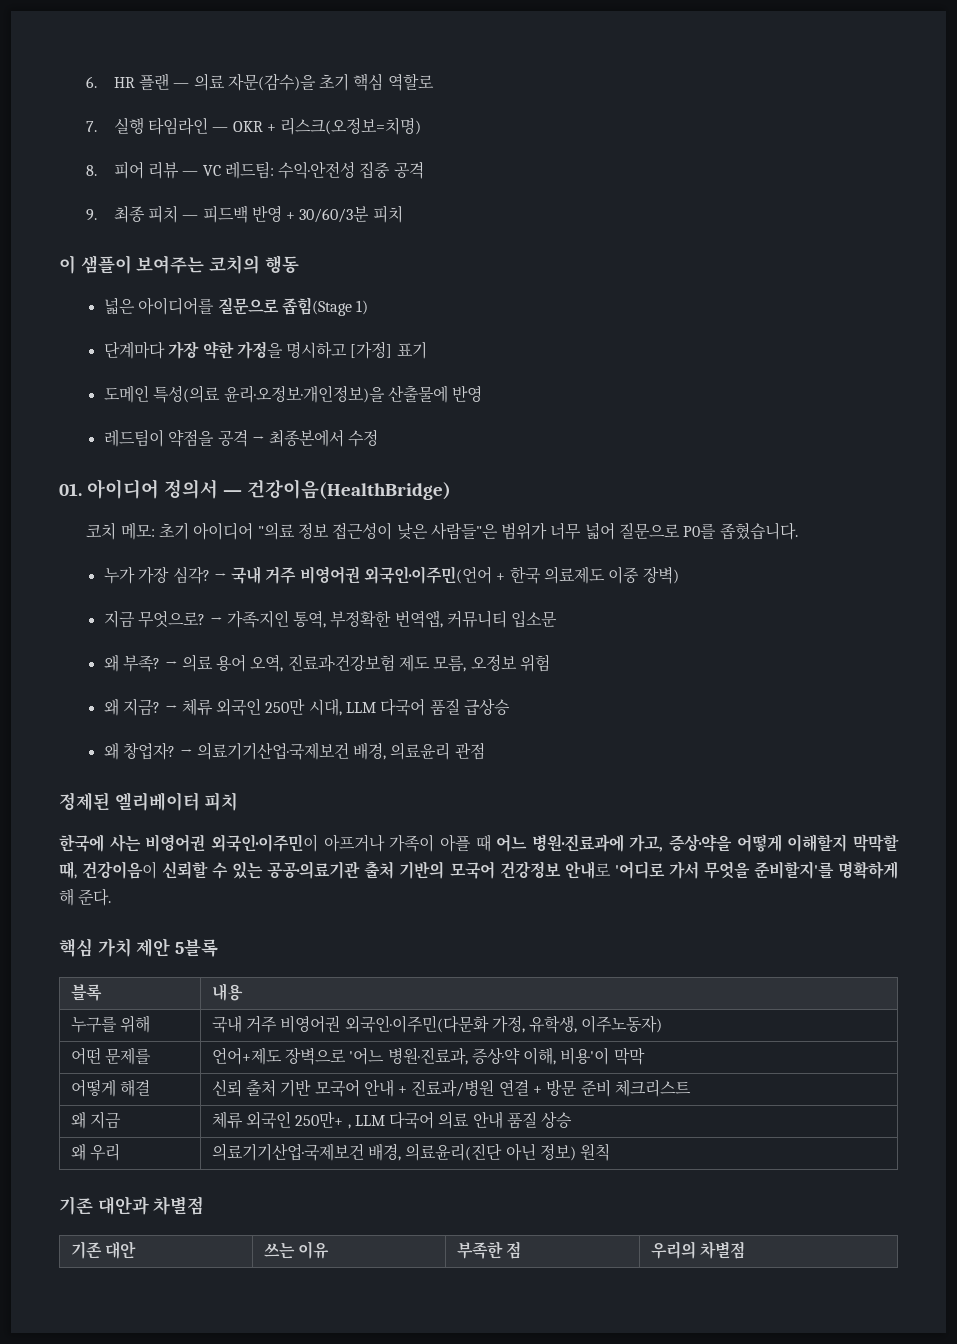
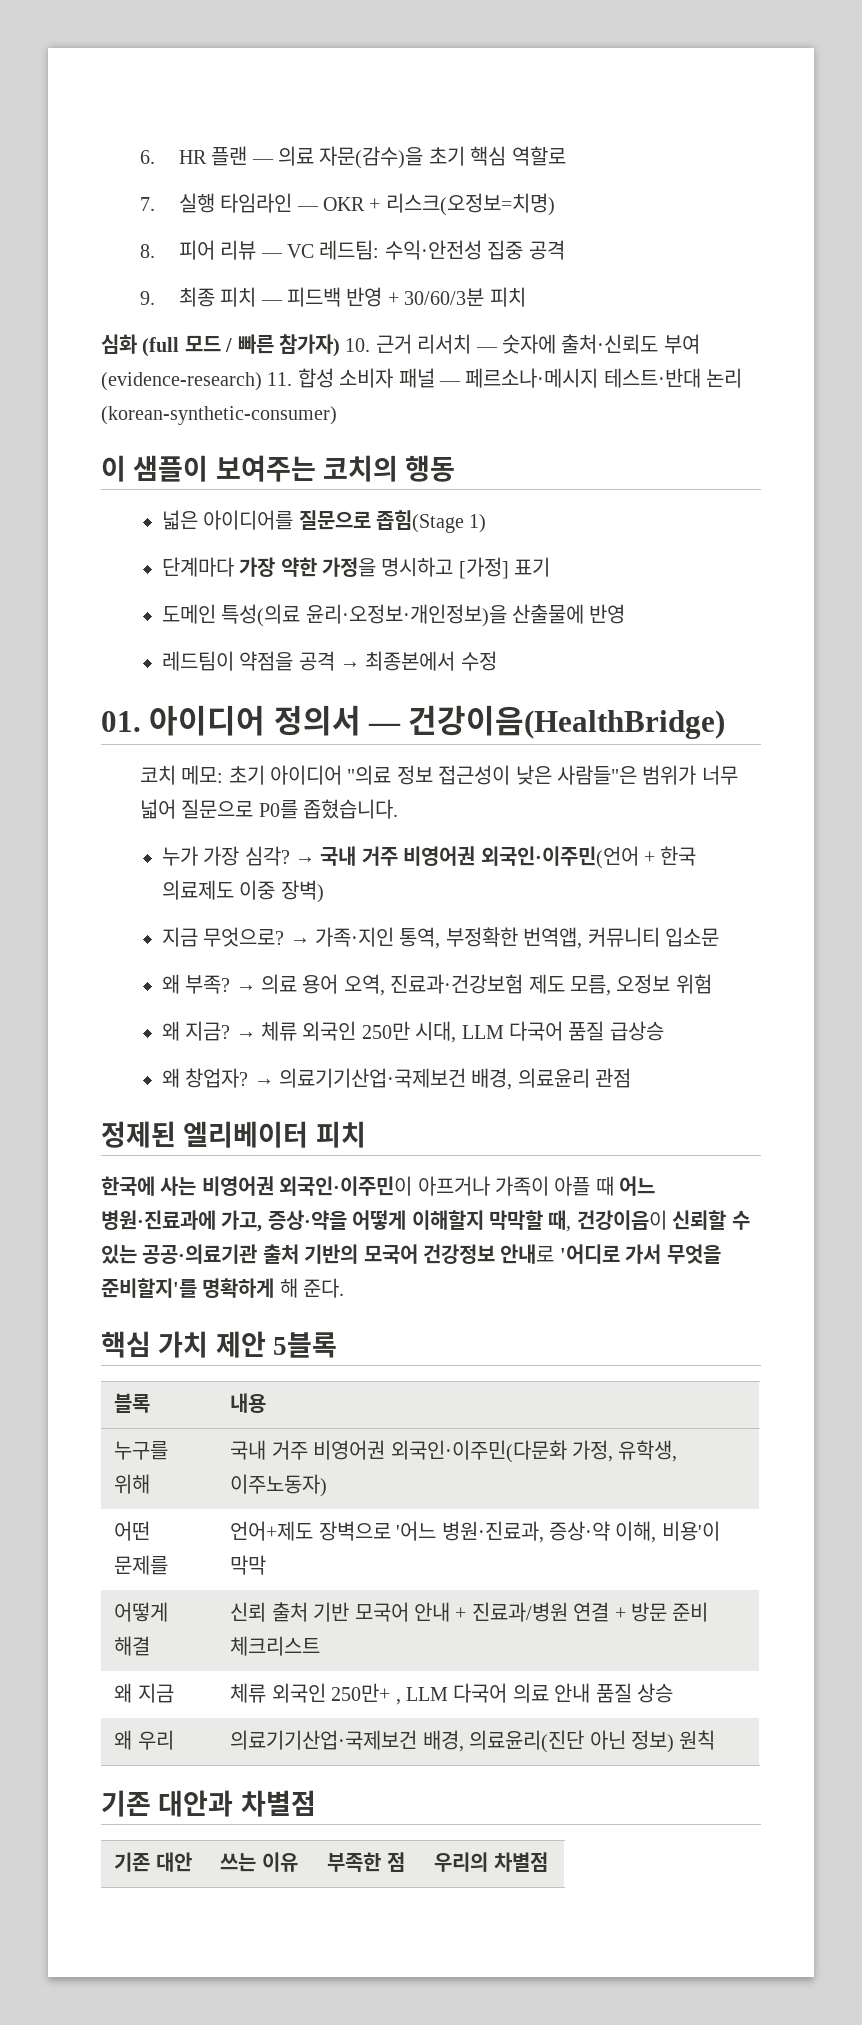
(403, 214) none -> [101,334,700,357] [101,368,743,391] [101,406,337,425] // 심화 (full 모드 / 빠른 참가자) 10. 근거 리서치 — 숫자에 출처·신뢰도 부여 (evidence-research) 11. 합성 소비자 패널 — 페르소나·메시지 테스트·반대 논리 (korean-synthetic-consumer)

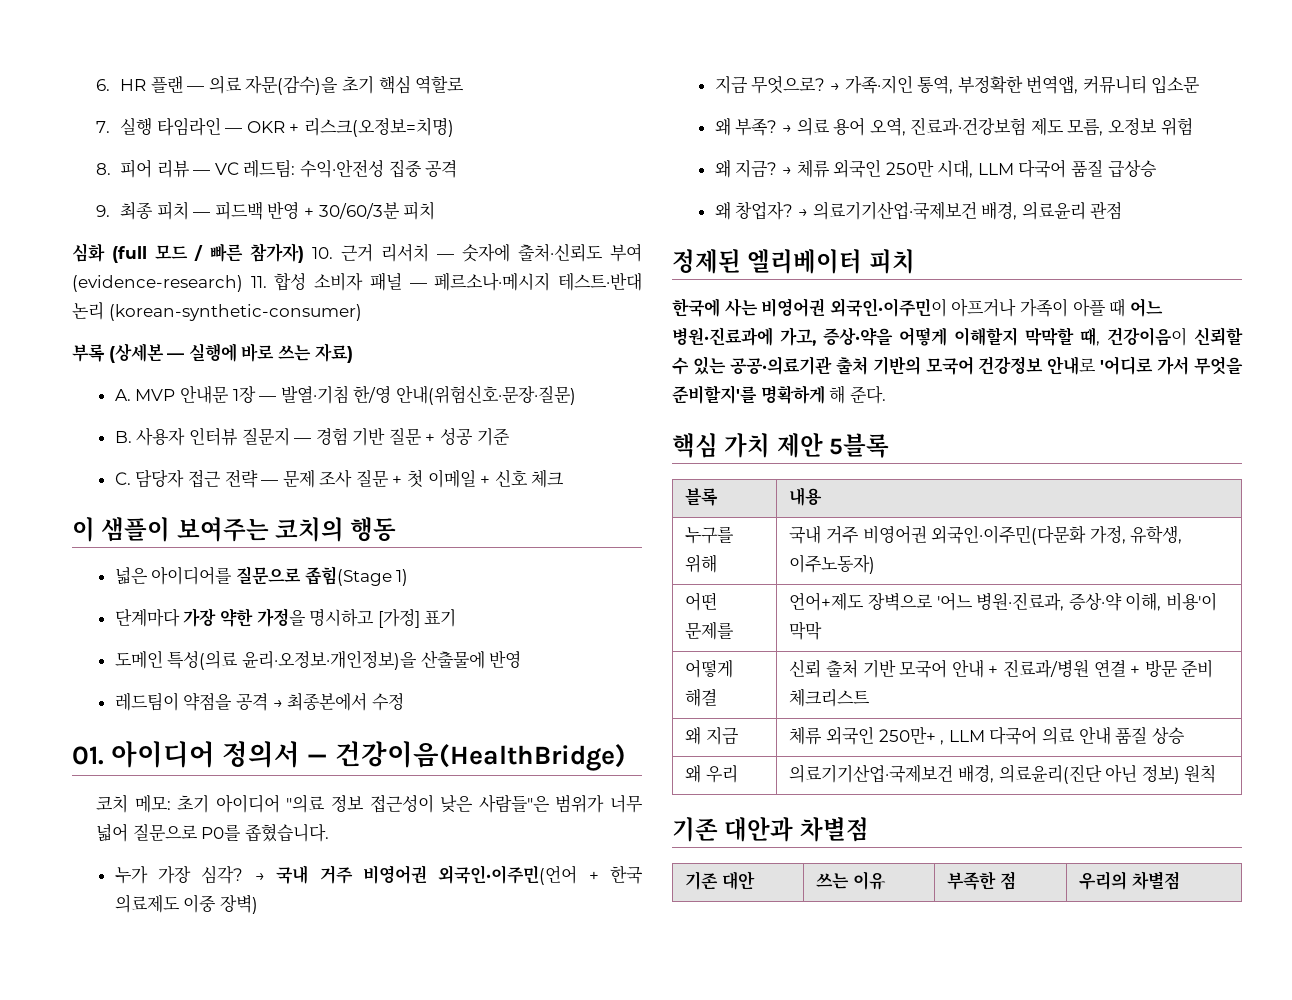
(337, 415) none -> [72,343,353,363] [114,385,576,405] [114,427,510,446] [114,469,565,488] // 부록 (상세본 — 실행에 바로 쓰는 자료) // A. MVP 안내문 1장 — 발열·기침 한/영 안내(위험신호·문장·질문) // B. 사용자 인터뷰 질문지 — 경험 기반 질문 + 성공 기준 // C. 담당자 접근 전략 — 문제 조사 질문 + 첫 이메일 + 신호 체크

